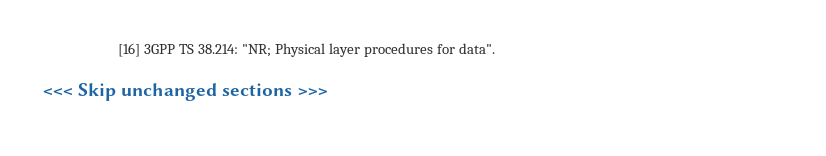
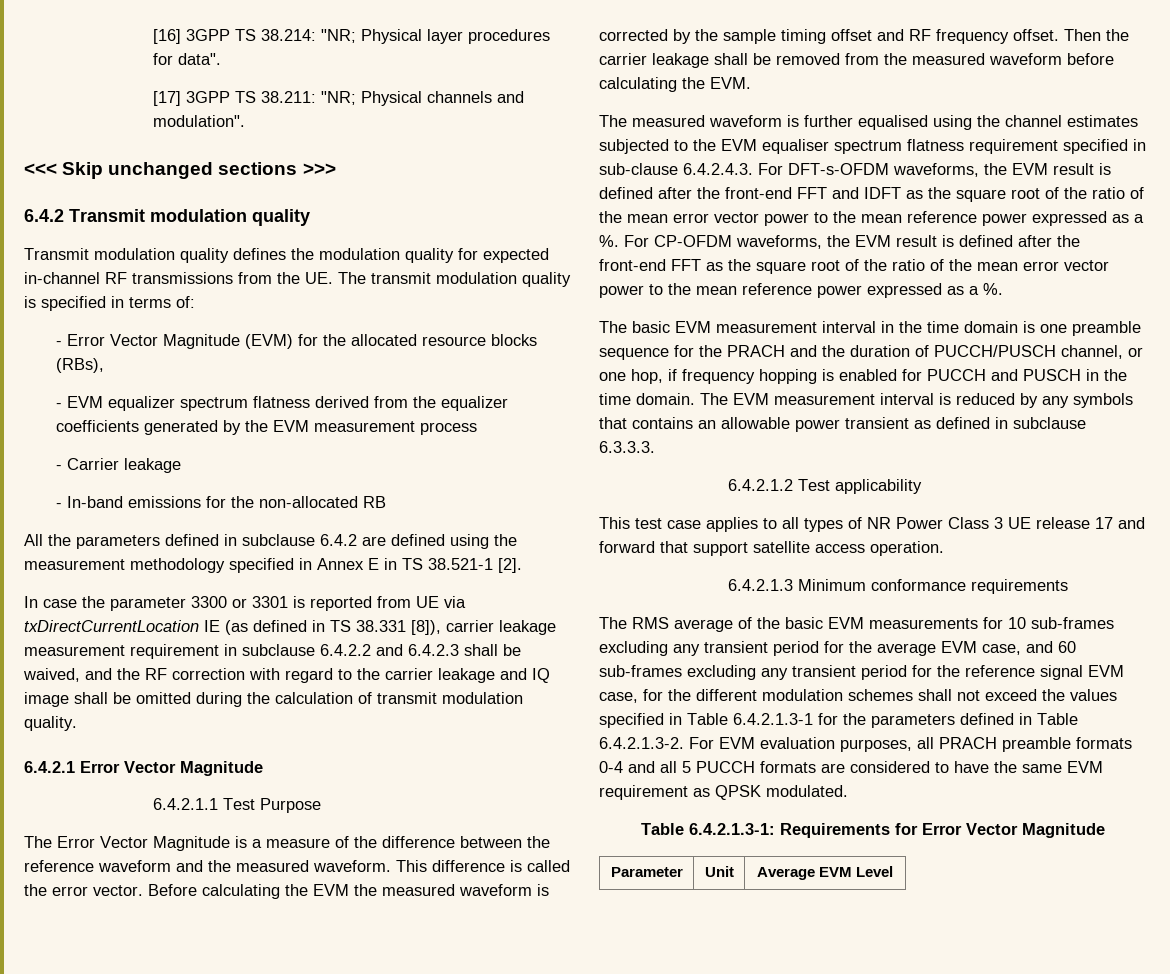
(495, 48) none -> [153,91,525,106] [153,115,246,127] // [17] 3GPP TS 38.211: "NR; Physical channels and modulation".
(328, 92) none -> [24,209,310,226] [24,248,549,263] [24,272,571,287] [24,296,195,311] [56,334,538,349] [56,358,105,373] [56,396,509,411] [56,420,478,435] [56,458,182,473] [56,496,387,508] [24,534,517,549] [24,558,522,573] [24,596,466,611] [24,620,556,635] [24,644,521,659] [23,668,550,683] [24,692,523,707] [24,716,77,731] [24,761,263,776] [153,798,322,813] [24,836,550,851] [24,860,570,872] [24,884,549,899] [599,29,1129,44] [599,53,1114,68] [599,77,751,92] [599,115,1138,130] [599,139,1146,154] [599,163,1111,177] [599,187,1144,202] [599,211,1144,226] [599,235,1080,249] [599,259,1109,274] [599,283,1003,298] [599,321,1141,336] [599,345,1143,360] [599,369,1127,384] [599,393,1133,408] [599,417,1086,432] [599,441,655,453] [728,479,923,494] [599,517,1145,532] [599,541,944,556] [728,579,1069,594] [599,617,1114,632] [599,641,1076,656] [599,665,1124,680] [599,689,1117,703] [599,713,1078,728] [599,737,1132,752] [599,761,1103,773] [599,785,848,800] [640,823,1105,838] [610,867,683,877] [704,866,734,877] [756,866,894,880] // 6.4.2 Transmit modulation quality // Transmit modulation quality defines the modulation quality for expected in-channel RF transmissions from the UE. The transmit modulation quality is specified in terms of: // - Error Vector Magnitude (EVM) for the allocated resource blocks (RBs), // - EVM equalizer spectrum flatness derived from the equalizer coefficients generated by the EVM measurement process // - Carrier leakage // - In-band emissions for the non-allocated RB // All the parameters defined in subclause 6.4.2 are defined using the measurement methodology specified in Annex E in TS 38.521-1 [2]. // In case the parameter 3300 or 3301 is reported from UE via txDirectCurrentLocation IE (as defined in TS 38.331 [8]), carrier leakage measurement requirement in subclause 6.4.2.2 and 6.4.2.3 shall be waived, and the RF correction with regard to the carrier leakage and IQ image shall be omitted during the calculation of transmit modulation quality. // 6.4.2.1 Error Vector Magnitude // 6.4.2.1.1 Test Purpose // The Error Vector Magnitude is a measure of the difference between the reference waveform and the measured waveform. This difference is called the error vector. Before calculating the EVM the measured waveform is corrected by the sample timing offset and RF frequency offset. Then the carrier leakage shall be removed from the measured waveform before calculating the EVM. // The measured waveform is further equalised using the channel estimates subjected to the EVM equaliser spectrum flatness requirement specified in sub-clause 6.4.2.4.3. For DFT-s-OFDM waveforms, the EVM result is defined after the front-end FFT and IDFT as the square root of the ratio of the mean error vector power to the mean reference power expressed as a %. For CP-OFDM waveforms, the EVM result is defined after the front-end FFT as the square root of the ratio of the mean error vector power to the mean reference power expressed as a %. // The basic EVM measurement interval in the time domain is one preamble sequence for the PRACH and the duration of PUCCH/PUSCH channel, or one hop, if frequency hopping is enabled for PUCCH and PUSCH in the time domain. The EVM measurement interval is reduced by any symbols that contains an allowable power transient as defined in subclause 6.3.3.3. // 6.4.2.1.2 Test applicability // This test case applies to all types of NR Power Class 3 UE release 17 and forward that support satellite access operation. // 6.4.2.1.3 Minimum conformance requirements // The RMS average of the basic EVM measurements for 10 sub-frames excluding any transient period for the average EVM case, and 60 sub-frames excluding any transient period for the reference signal EVM case, for the different modulation schemes shall not exceed the values specified in Table 6.4.2.1.3-1 for the parameters defined in Table 6.4.2.1.3-2. For EVM evaluation purposes, all PRACH preamble formats 0-4 and all 5 PUCCH formats are considered to have the same EVM requirement as QPSK modulated. // Table 6.4.2.1.3-1: Requirements for Error Vector Magnitude // Parameter | Unit | Average EVM Level

